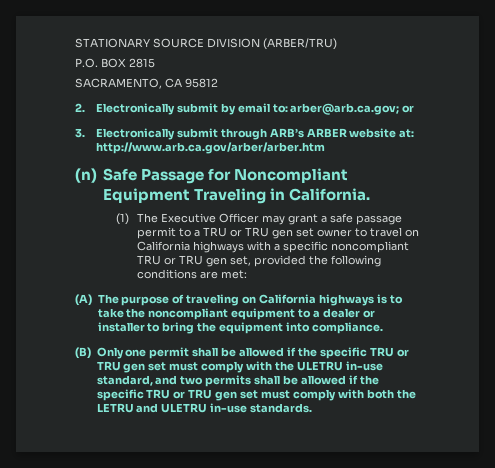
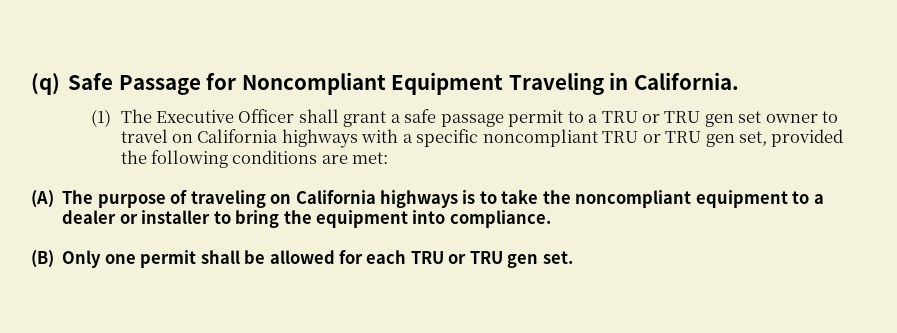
[75,38,337,50] [75,58,155,68] [75,78,218,89] [75,103,415,115] [75,128,415,140] [95,142,325,154] [75,168,97,183] STATIONARY SOURCE DIVISION (ARBER/TRU) // P.O. BOX 2815 // SACRAMENTO, CA 95812 // 2. Electronically submit by email to: arber@arb.ca.gov; or // 3. Electronically submit through ARB’s ARBER website at: http://www.arb.ca.gov/arber/arber.htm // (n) -> [31,73,60,95] (q)
[261,215,285,225] may -> [298,109,339,123] shall
[287,347,410,359] [96,361,384,373] [96,375,380,387] [96,389,417,401] [96,403,313,413] if the specific TRU or TRU gen set must comply with the ULETRU in-use standard, and two permits shall be allowed if the specific TRU or TRU gen set must comply with both the LETRU and ULETRU in-use standards. -> [338,250,573,268] for each TRU or TRU gen set.

